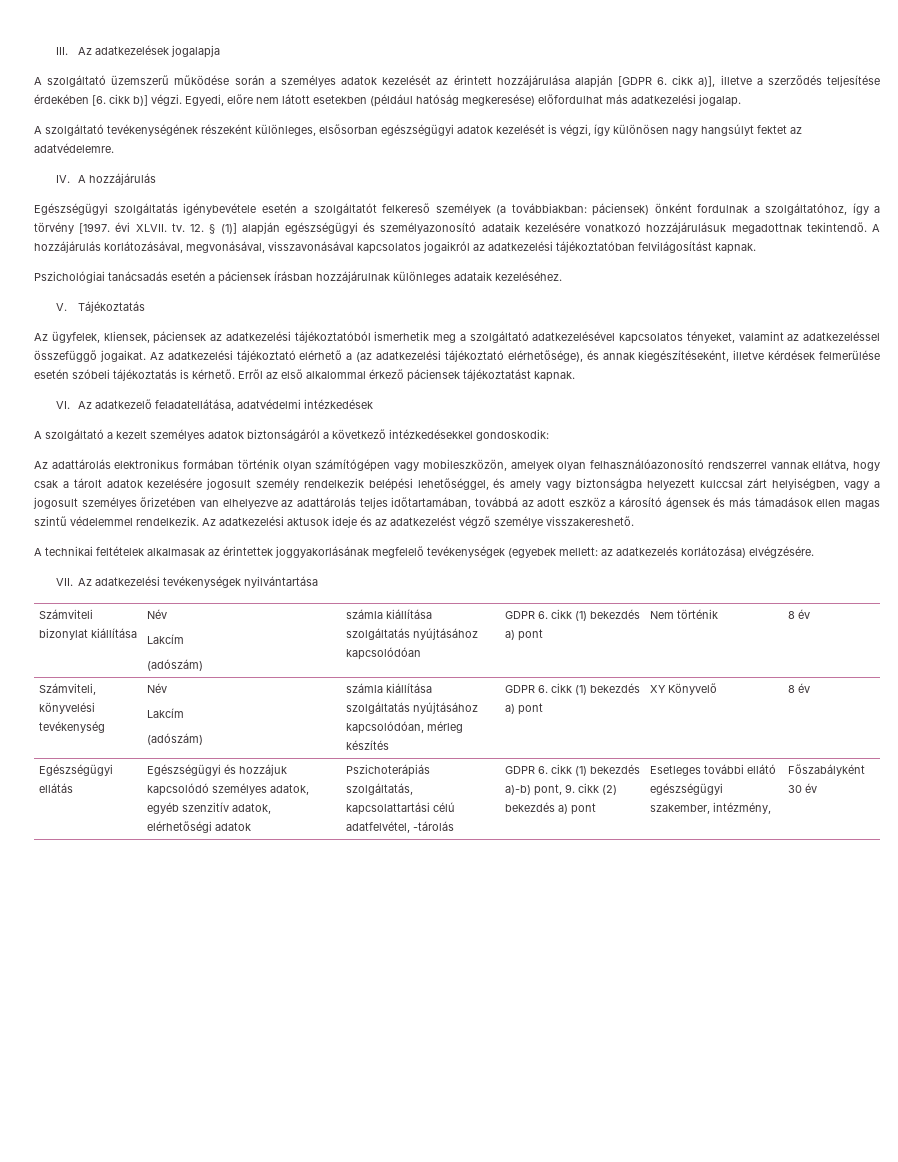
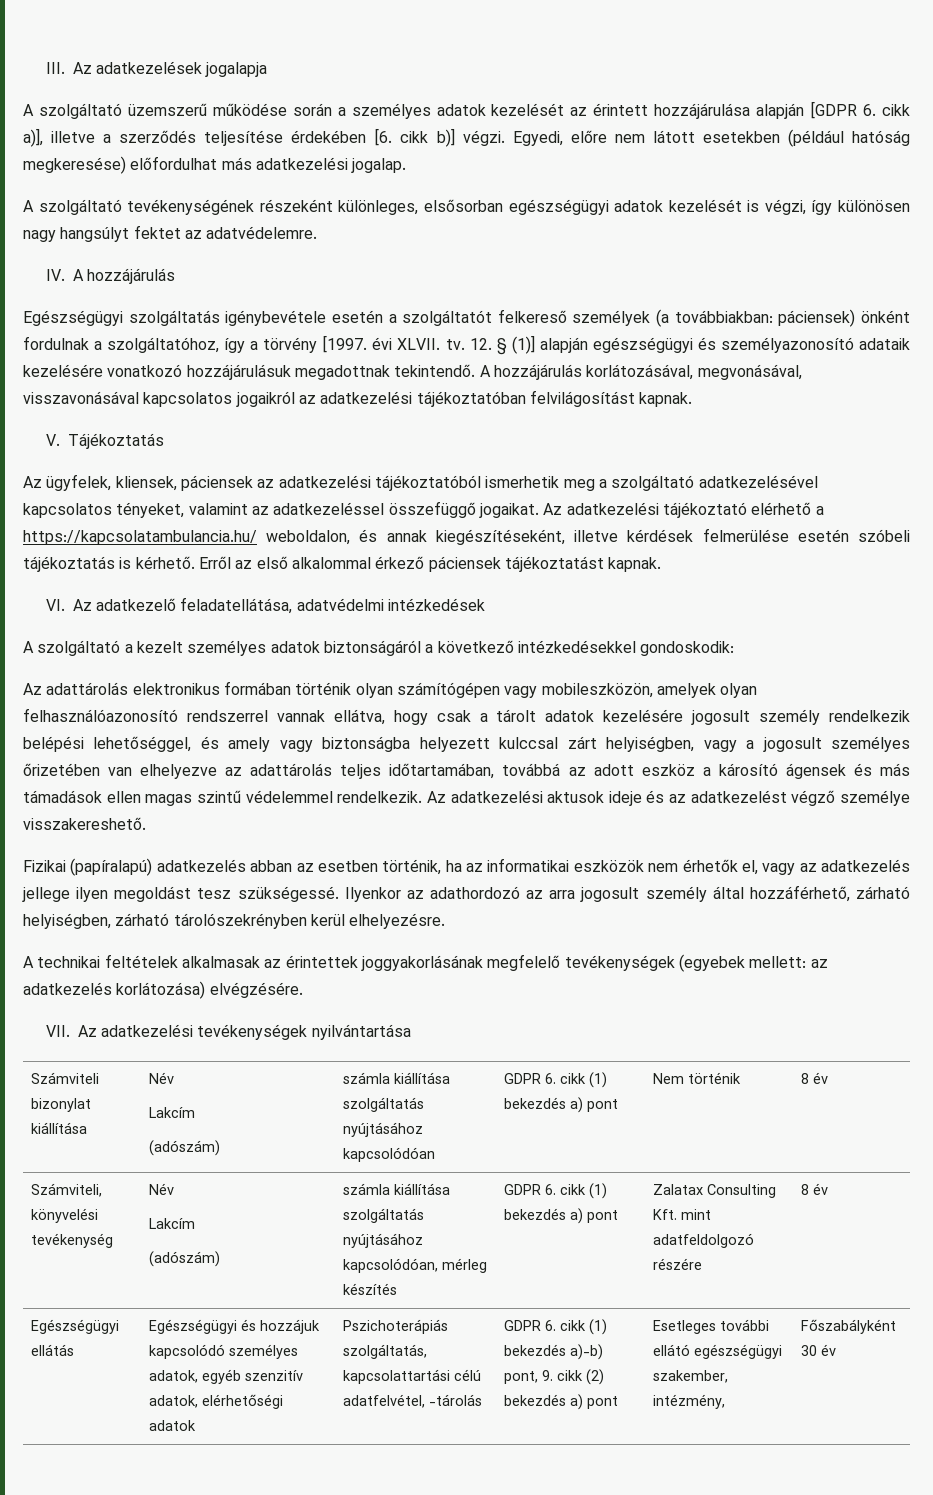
[34,271,562,284] // Pszichológiai tanácsadás esetén a páciensek írásban hozzájárulnak különleges adataik kezeléséhez. -> (693, 399) none
[356,350,583,362] (az adatkezelési tájékoztató elérhetősége), -> [23,530,351,545] https://kapcsolatambulancia.hu/ weboldalon,
(634, 521) none -> [23,858,910,876] [22,885,910,902] [23,913,446,929] // Fizikai (papíralapú) adatkezelés abban az esetben történik, ha az informatikai eszközök nem érhetők el, vagy az adatkezelés jellege ilyen megoldást tesz szükségessé. Ilyenkor az adathordozó az arra jogosult személy által hozzáférhető, zárható helyiségben, zárható tárolószekrényben kerül elhelyezésre.
[650,683,718,695] XY Könyvelő -> [652,1184,776,1198] [652,1209,711,1220] [652,1233,754,1248] [652,1258,702,1270] Zalatax Consulting Kft. mint adatfeldolgozó részére

